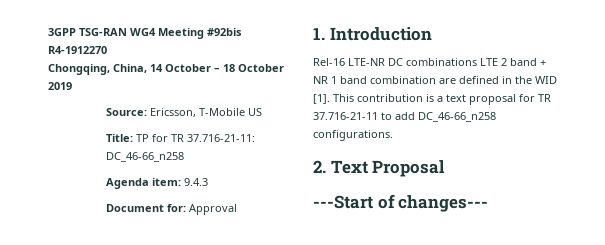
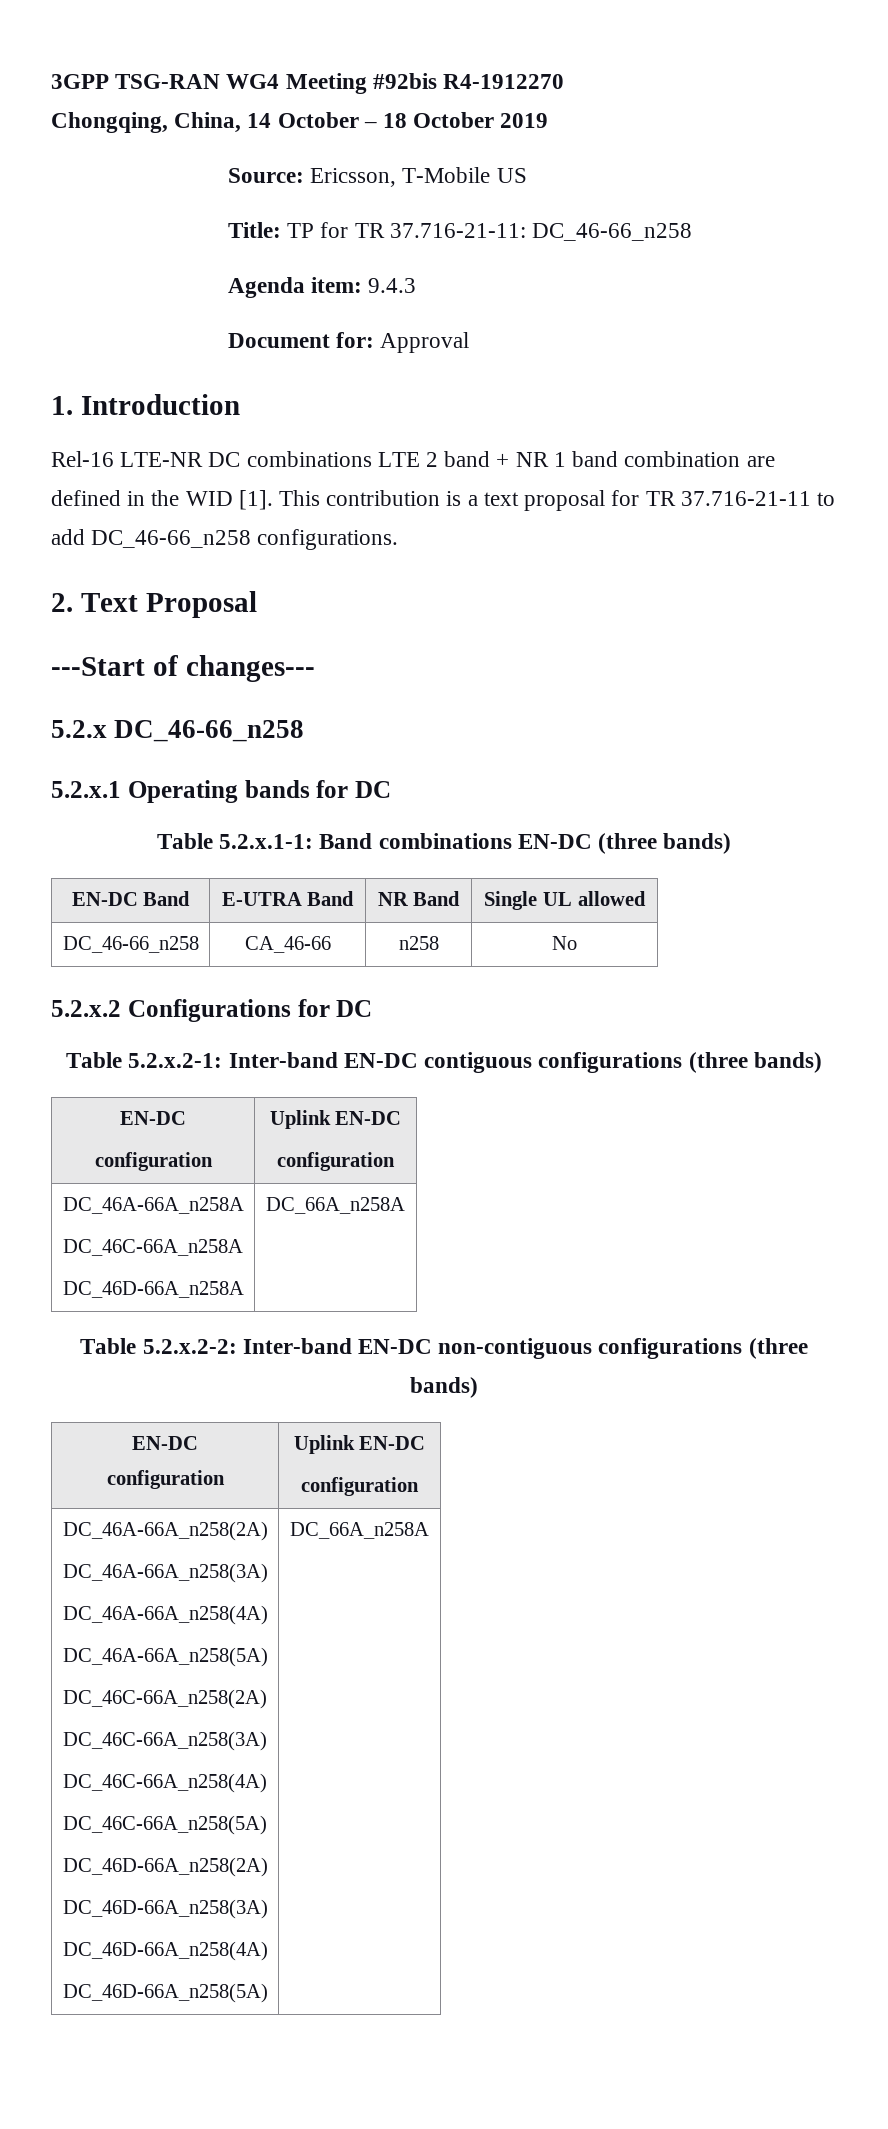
(489, 203) none -> [51,720,305,742] [51,780,391,803] [156,833,732,854] [71,891,191,906] [221,891,355,906] [377,891,461,906] [484,891,646,910] [62,936,199,953] [244,936,331,953] [398,936,439,950] [552,936,577,950] [51,999,373,1022] [66,1052,822,1073] [120,1111,186,1125] [94,1152,213,1171] [269,1110,402,1129] [277,1152,395,1171] [62,1197,244,1214] [63,1239,243,1256] [62,1281,244,1298] [266,1197,405,1214] [80,1338,808,1359] [410,1377,478,1398] [132,1436,198,1450] [106,1470,225,1489] [293,1435,426,1454] [301,1477,419,1496] [62,1521,268,1541] [62,1563,268,1583] [62,1605,268,1625] [62,1647,268,1667] [63,1689,267,1709] [63,1731,267,1751] [63,1773,267,1793] [63,1815,267,1835] [62,1857,268,1877] [62,1899,268,1919] [62,1941,268,1961] [62,1983,268,2003] [290,1522,429,1539] // 5.2.x DC_46-66_n258 // 5.2.x.1 Operating bands for DC // Table 5.2.x.1-1: Band combinations EN-DC (three bands) // EN-DC Band | E-UTRA Band | NR Band | Single UL allowed // DC_46-66_n258 | CA_46-66 | n258 | No // 5.2.x.2 Configurations for DC // Table 5.2.x.2-1: Inter-band EN-DC contiguous configurations (three bands) // EN-DC // configuration | Uplink EN-DC // configuration // DC_46A-66A_n258A // DC_46C-66A_n258A // DC_46D-66A_n258A | DC_66A_n258A // Table 5.2.x.2-2: Inter-band EN-DC non-contiguous configurations (three bands) // EN-DC // configuration | Uplink EN-DC // configuration // DC_46A-66A_n258(2A) // DC_46A-66A_n258(3A) // DC_46A-66A_n258(4A) // DC_46A-66A_n258(5A) // DC_46C-66A_n258(2A) // DC_46C-66A_n258(3A) // DC_46C-66A_n258(4A) // DC_46C-66A_n258(5A) // DC_46D-66A_n258(2A) // DC_46D-66A_n258(3A) // DC_46D-66A_n258(4A) // DC_46D-66A_n258(5A) | DC_66A_n258A

